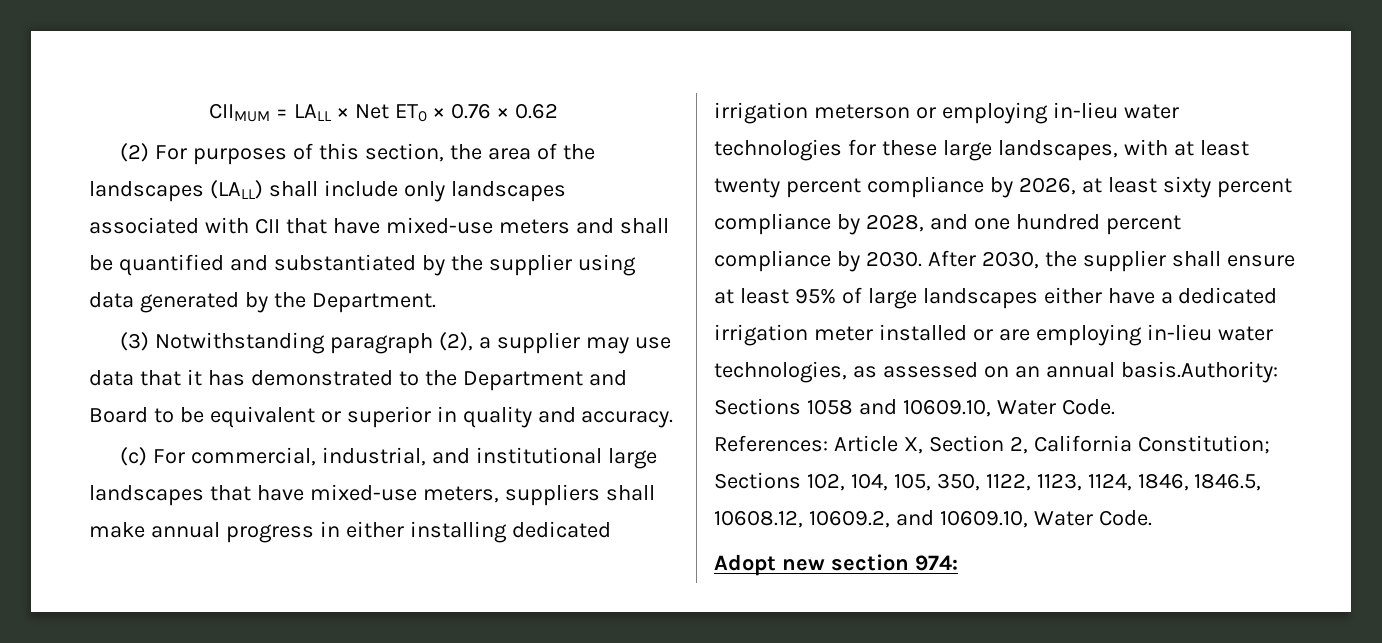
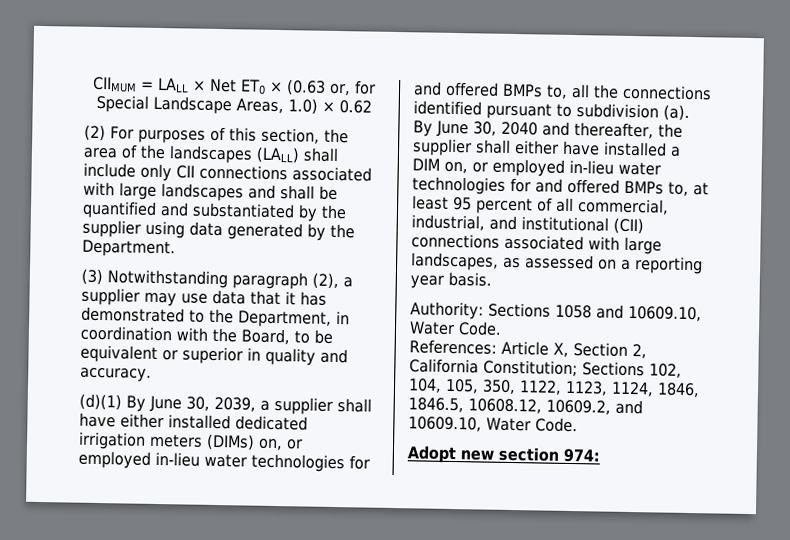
[450,103,491,119] 0.76 -> [286,79,376,96] [95,94,318,115] (0.63 or, for Special Landscape Areas, 1.0)
[450,181,566,202] [89,217,570,234] landscapes associated with CII that have mixed-use meters -> [176,164,372,182] [83,181,244,202] CII connections associated with large landscapes
[462,370,627,391] [89,407,148,423] Department and Board -> [238,310,350,328] [80,325,290,345] Department, in coordination with the Board,
[120,447,657,469] [89,484,655,506] [89,521,611,543] [714,102,1179,124] [714,139,1249,161] [714,176,1292,198] [714,213,1181,235] [714,250,1295,272] [714,287,1278,309] [714,324,1273,346] [714,361,1278,383] (c) For commercial, industrial, and institutional large landscapes that have mixed-use meters, suppliers shall make annual progress in either installing dedicated irrigation meterson or employing in-lieu water technologies for these large landscapes, with at least twenty percent compliance by 2026, at least sixty percent compliance by 2028, and one hundred percent compliance by 2030. After 2030, the supplier shall ensure at least 95% of large landscapes either have a dedicated irrigation meter installed or are employing in-lieu water technologies, as assessed on an annual basis.Authority: -> [79,393,372,415] [79,412,308,431] [78,431,303,451] [78,450,370,473] [413,81,712,101] [413,100,690,121] [413,120,683,139] [412,138,681,157] [412,158,661,177] [412,176,709,196] [412,195,669,215] [411,214,644,235] [411,233,662,255] [411,252,703,275] [410,271,492,289] [410,301,484,320] (d)(1) By June 30, 2039, a supplier shall have either installed dedicated irrigation meters (DIMs) on, or employed in-lieu water technologies for and offered BMPs to, all the connections identified pursuant to subdivision (a). By June 30, 2040 and thereafter, the supplier shall either have installed a DIM on, or employed in-lieu water technologies for and offered BMPs to, at least 95 percent of all commercial, industrial, and institutional (CII) connections associated with large landscapes, as assessed on a reporting year basis. // Authority:

